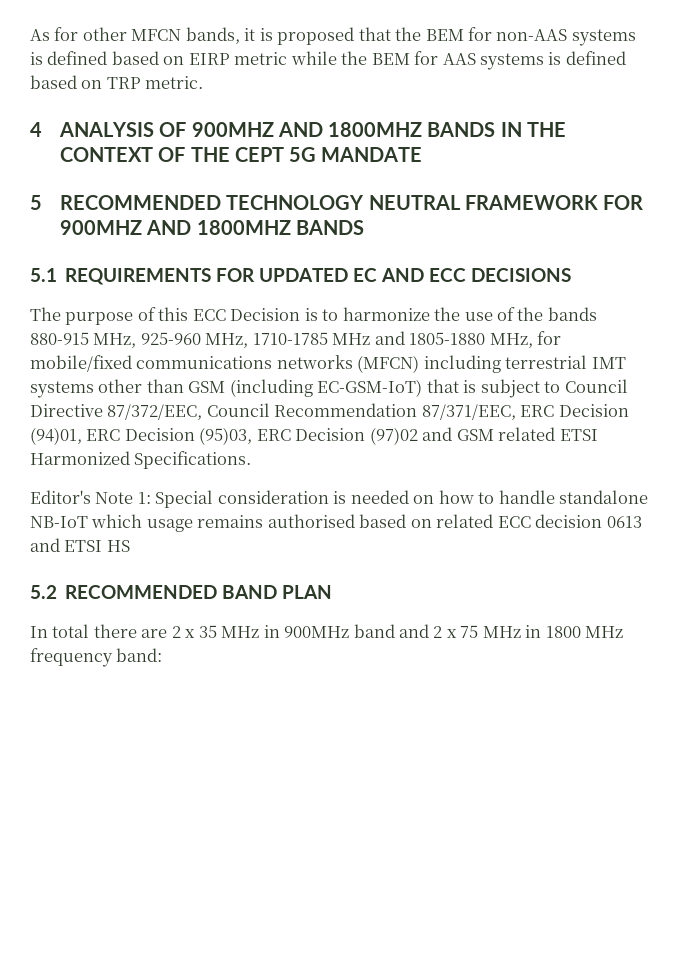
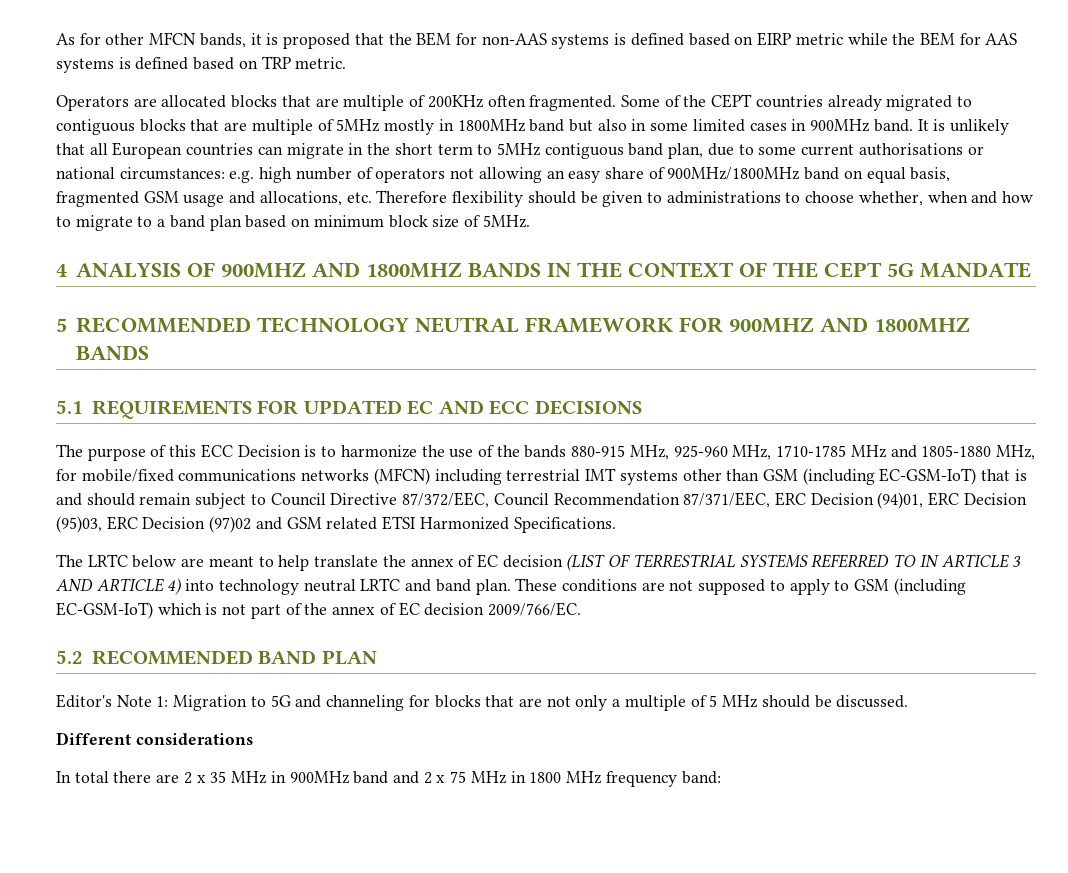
(204, 82) none -> [56,94,973,111] [56,119,1009,135] [56,142,984,159] [56,167,951,183] [56,190,1034,207] [56,215,530,231] // Operators are allocated blocks that are multiple of 200KHz often fragmented. Some of the CEPT countries already migrated to contiguous blocks that are multiple of 5MHz mostly in 1800MHz band but also in some limited cases in 900MHz band. It is unlikely that all European countries can migrate in the short term to 5MHz contiguous band plan, due to some current authorisations or national circumstances: e.g. high number of operators not allowing an easy share of 900MHz/1800MHz band on equal basis, fragmented GSM usage and allocations, etc. Therefore flexibility should be given to administrations to choose whether, when and how to migrate to a band plan based on minimum block size of 5MHz.
(477, 386) none -> [56,493,192,506] and should remain
[30,490,649,508] [30,514,642,532] [30,538,130,552] [30,585,333,599] Editor's Note 1: Special consideration is needed on how to handle standalone NB-IoT which usage remains authorised based on related ECC decision 0613 and ETSI HS // 5.2 RECOMMENDED BAND PLAN -> [56,554,1022,571] [56,578,966,595] [56,602,581,619] [56,650,377,665] [56,694,909,711] [56,732,253,745] The LRTC below are meant to help translate the annex of EC decision (LIST OF TERRESTRIAL SYSTEMS REFERRED TO IN ARTICLE 3 AND ARTICLE 4) into technology neutral LRTC and band plan. These conditions are not supposed to apply to GSM (including EC-GSM-IoT) which is not part of the annex of EC decision 2009/766/EC. // 5.2 RECOMMENDED BAND PLAN // Editor's Note 1: Migration to 5G and channeling for blocks that are not only a multiple of 5 MHz should be discussed. // Different considerations

